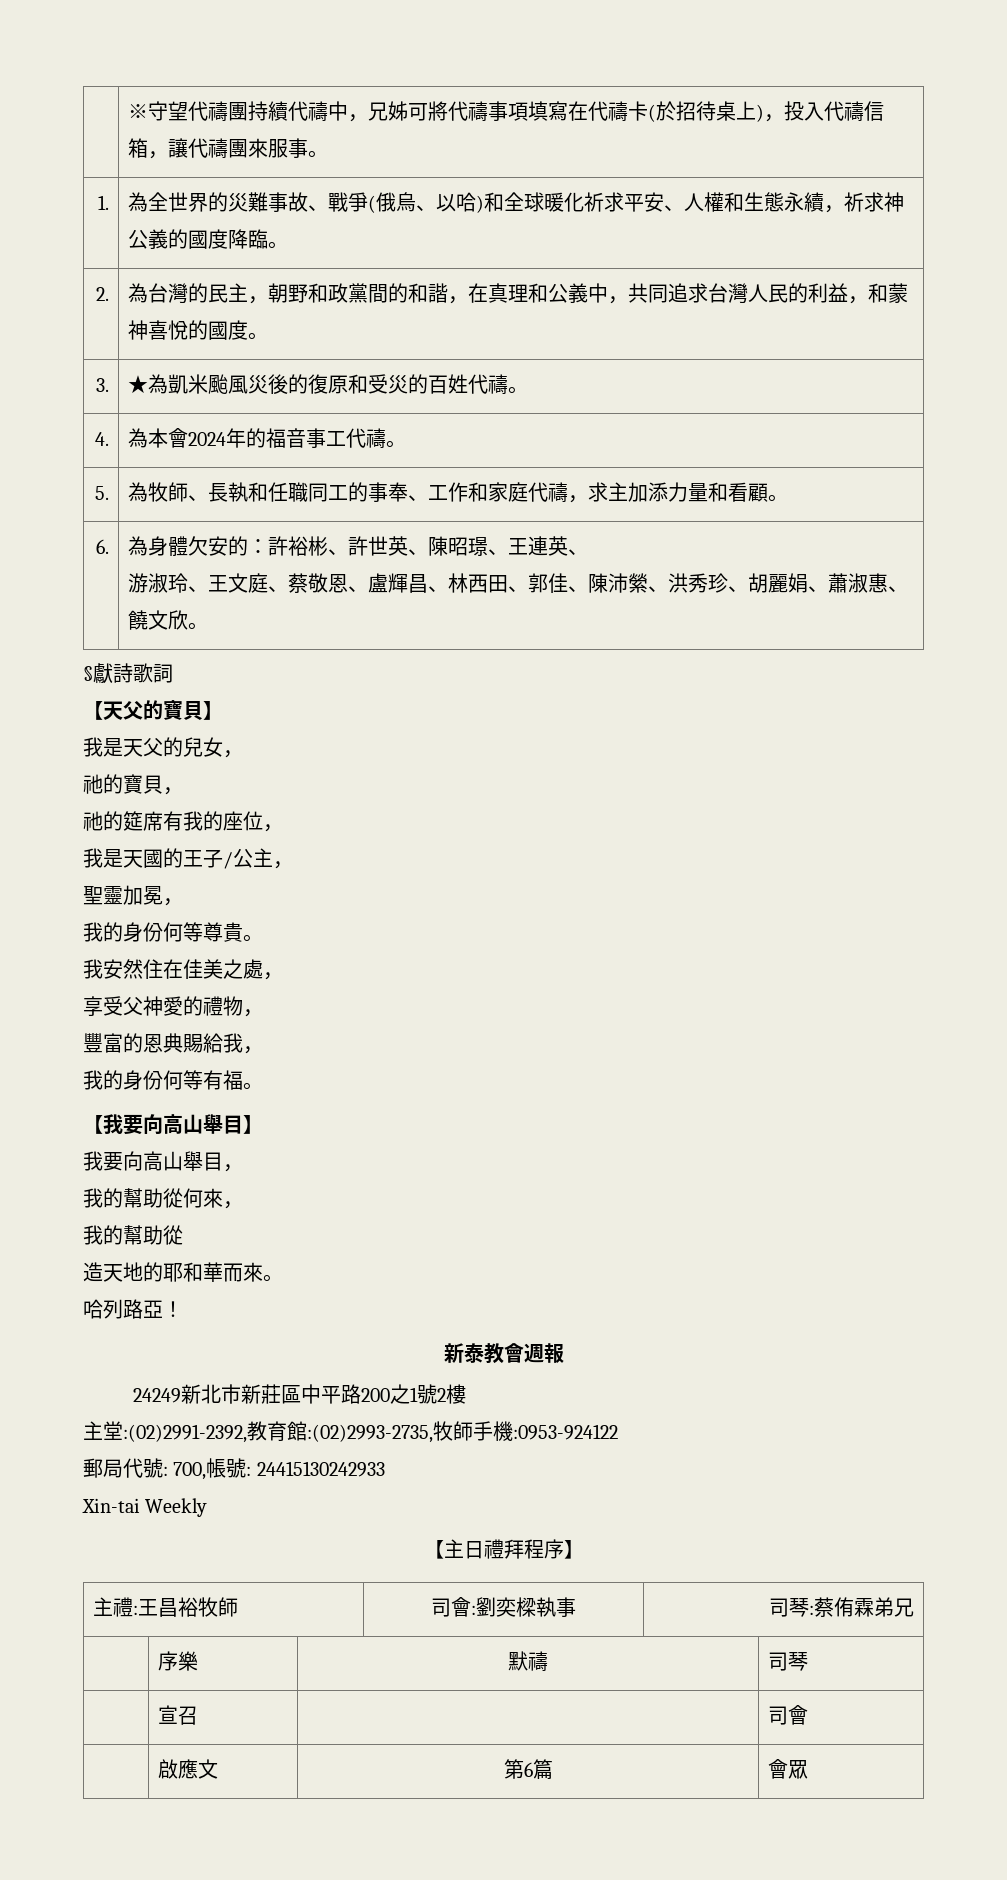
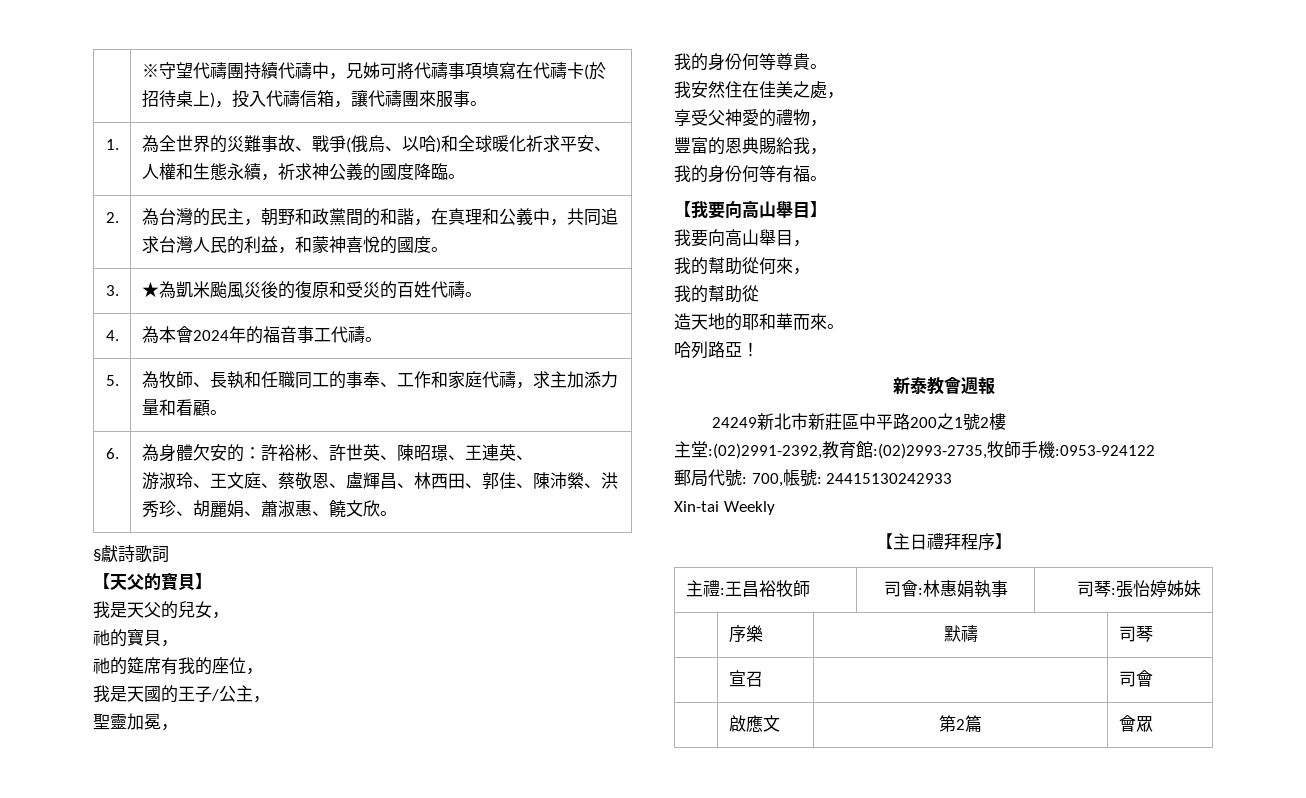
[476,1597,536,1617] 劉奕樑 -> [922,580,974,597] 林惠娟
[813,1597,914,1617] 蔡侑霖弟兄 -> [1116,580,1202,598] 張怡婷姊妹
[523,1762,533,1777] 6 -> [956,719,965,730] 2

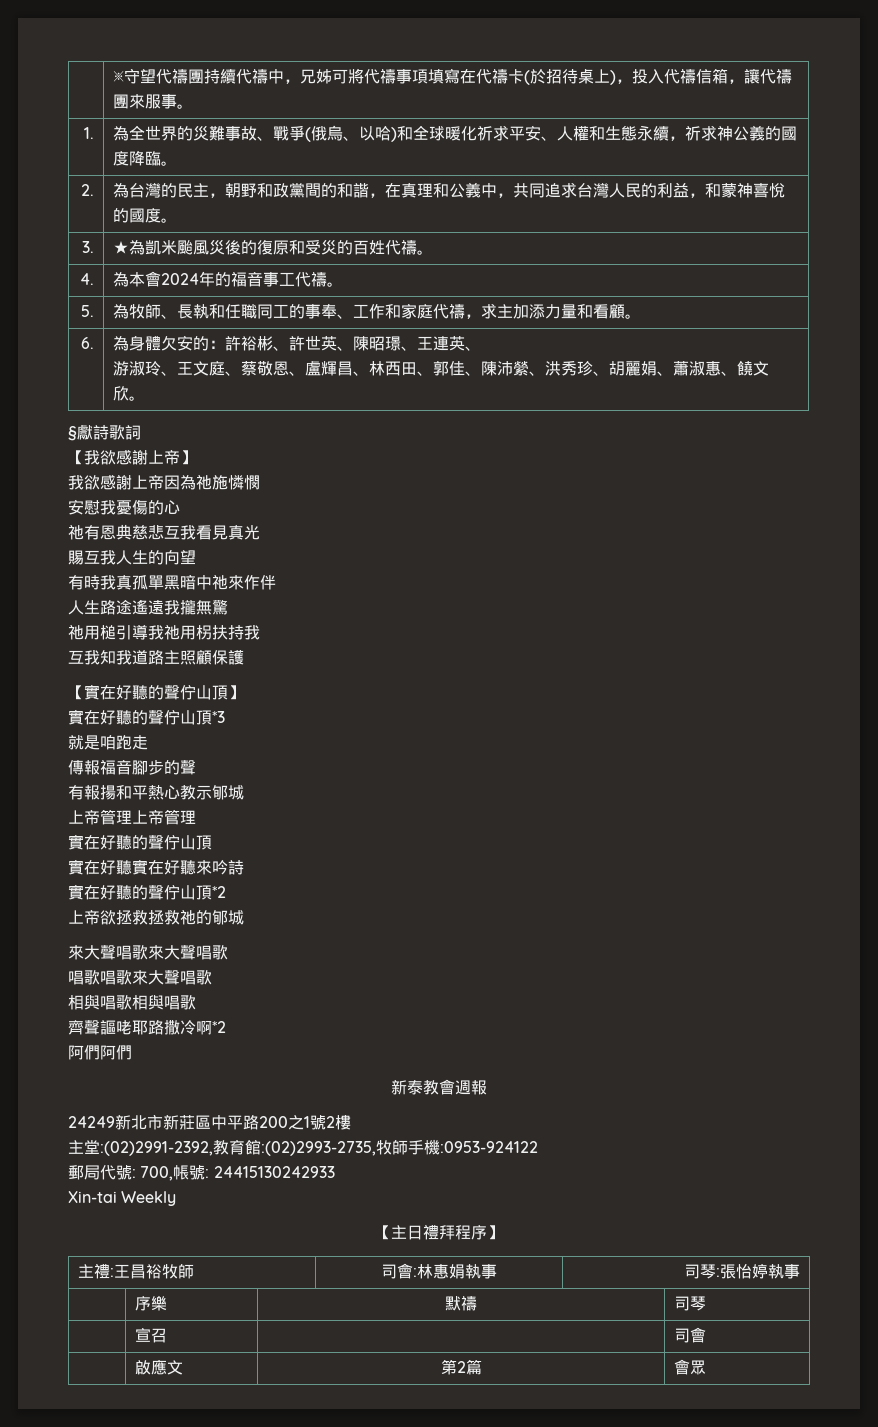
[110,573,212,591] [93,601,229,619] [93,629,178,647] [93,657,263,675] [93,685,270,703] [93,713,178,731] [674,53,827,71] [674,81,844,99] [674,109,827,127] [674,137,827,155] [674,165,827,183] [674,200,827,219] [674,229,810,247] [674,257,810,275] [674,285,759,303] [674,313,844,331] [674,341,759,359] 天父的寶貝】 // 我是天父的兒女， // 祂的寶貝， // 祂的筵席有我的座位， // 我是天國的王子/公主， // 聖靈加冕， // 我的身份何等尊貴。 // 我安然住在佳美之處， // 享受父神愛的禮物， // 豐富的恩典賜給我， // 我的身份何等有福。 // 【我要向高山舉目】 // 我要向高山舉目， // 我的幫助從何來， // 我的幫助從 // 造天地的耶和華而來。 // 哈列路亞！ -> [84,449,196,465] [68,474,260,490] [68,499,180,515] [68,524,260,540] [68,549,196,565] [68,574,276,590] [68,599,228,615] [68,624,260,640] [68,650,244,665] [68,684,244,700] [68,709,225,725] [68,735,148,750] [68,759,196,775] [68,784,244,800] [68,809,196,825] [68,834,212,850] [68,859,244,875] [68,884,226,900] [68,909,244,925] [68,945,228,960] [68,970,212,985] [68,995,196,1010] [68,1020,226,1035] [68,1045,132,1060] 我欲感謝上帝】 // 我欲感謝上帝因為祂施憐憫 // 安慰我憂傷的心 // 祂有恩典慈悲互我看見真光 // 賜互我人生的向望 // 有時我真孤單黑暗中祂來作伴 // 人生路途遙遠我攏無驚 // 祂用槌引導我祂用柺扶持我 // 互我知我道路主照顧保護 // 【實在好聽的聲佇山頂】 // 實在好聽的聲佇山頂*3 // 就是咱跑走 // 傳報福音腳步的聲 // 有報揚和平熱心教示郇城 // 上帝管理上帝管理 // 實在好聽的聲佇山頂 // 實在好聽實在好聽來吟詩 // 實在好聽的聲佇山頂*2 // 上帝欲拯救拯救祂的郇城 // 來大聲唱歌來大聲唱歌 // 唱歌唱歌來大聲唱歌 // 相與唱歌相與唱歌 // 齊聲謳咾耶路撒冷啊*2 // 阿們阿們
[1167,580,1202,597] 姊妹 -> [767,1264,800,1279] 執事

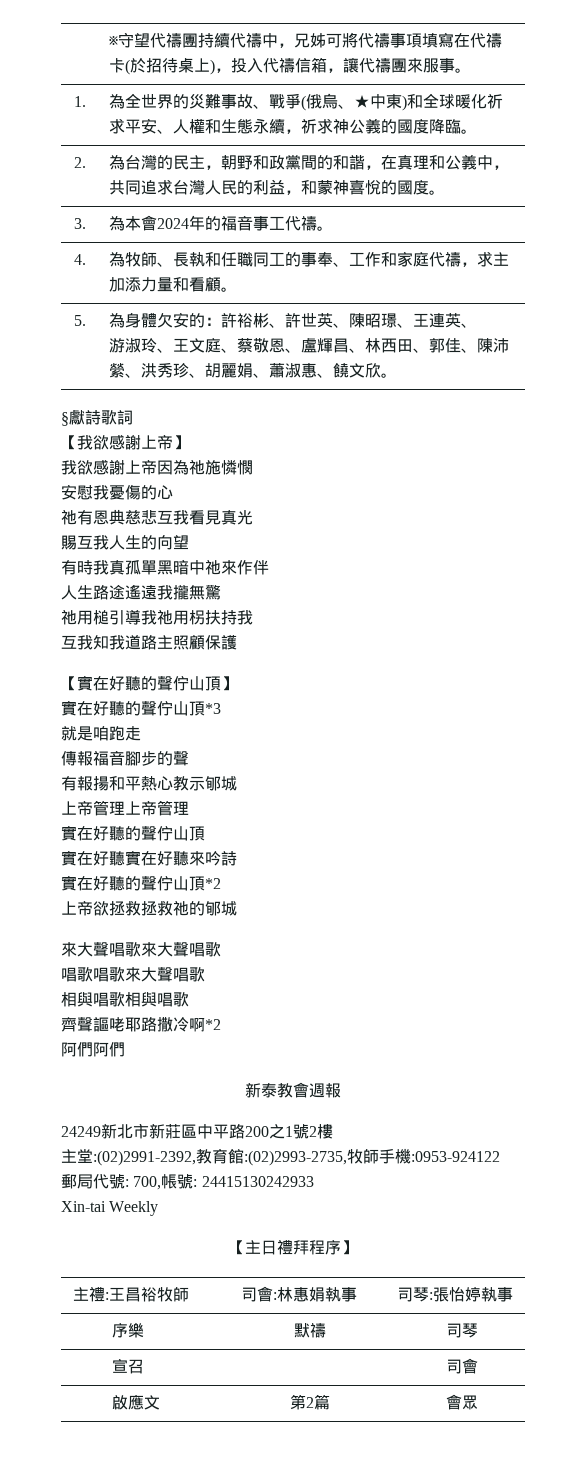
[359,125,392,141] 以哈 -> [353,94,402,109] ★中東
[113,239,434,255] [79,273,94,285] | ★為凱米颱風災後的復原和受災的百姓代禱。 // 4. -> (87, 223) none
[80,305,94,317] 5. -> [74,254,87,265] 4.
[80,337,94,349] 6. -> [74,315,87,326] 5.

